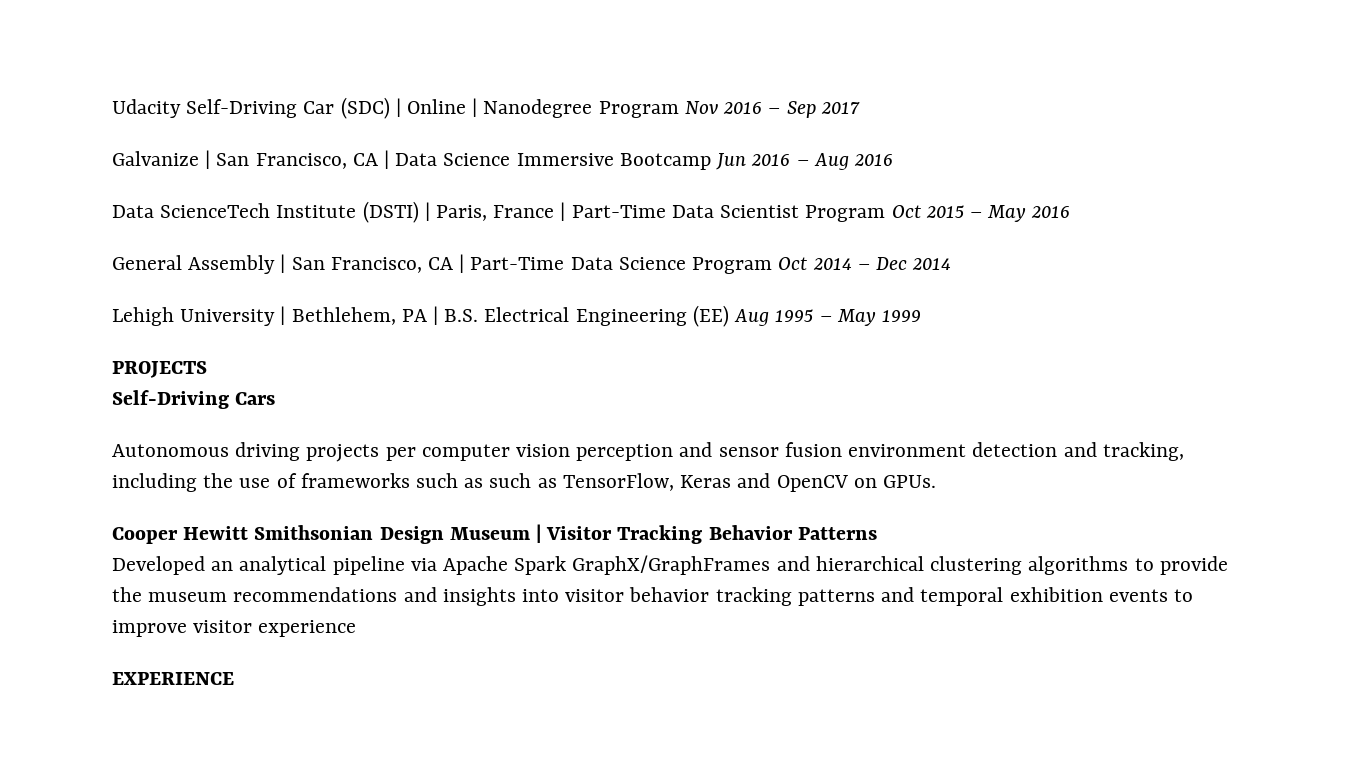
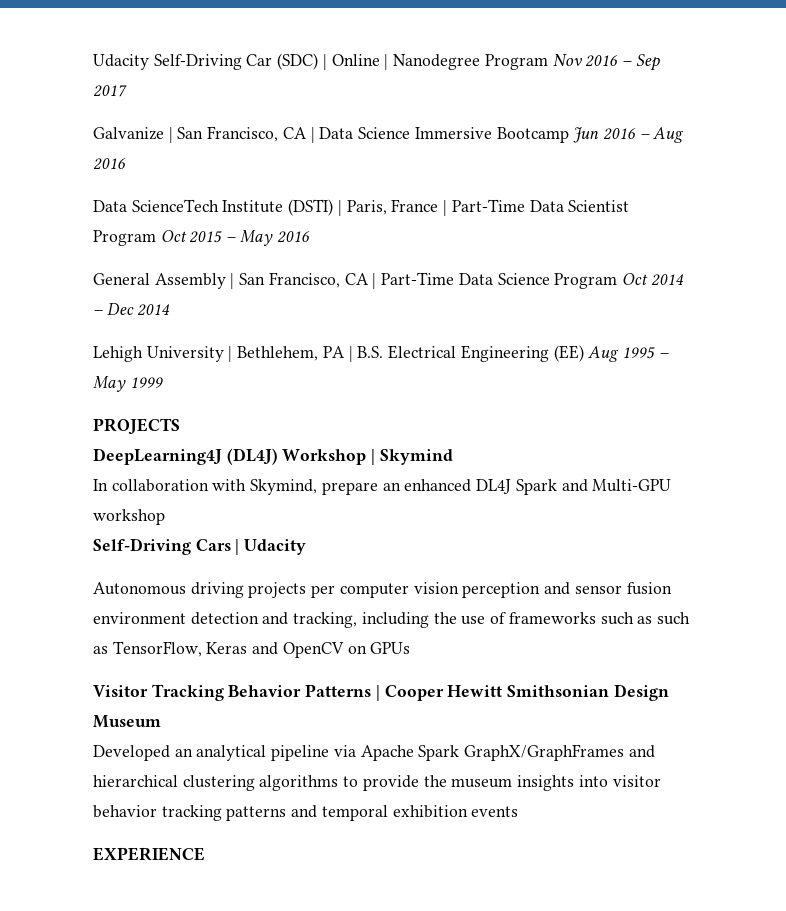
(207, 369) none -> [93,448,453,465] [93,479,672,495] [93,509,165,525] // DeepLearning4J (DL4J) Workshop | Skymind // In collaboration with Skymind, prepare an enhanced DL4J Spark and Multi-GPU workshop
(276, 398) none -> [235,539,307,555] | Udacity
[882,475,936,488] GPUs. // -> [370,642,411,654] [93,684,380,701] GPUs // Visitor Tracking Behavior Patterns |
[536,524,877,544] | Visitor Tracking Behavior Patterns -> (161, 721) none
[233,587,437,602] recommendations and -> (513, 783) none
[1173,589,1193,602] [112,620,357,637] to improve visitor experience -> (519, 811) none

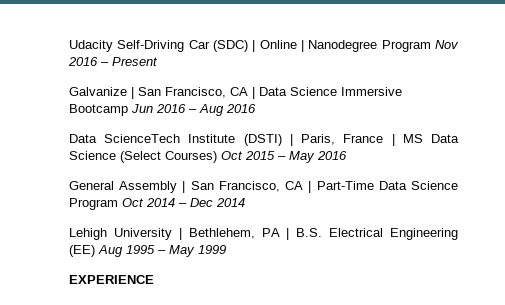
[635,54,660,71] [93,85,127,97] Sep 2017 -> [112,57,158,66] Present
[451,199,630,212] [93,230,156,246] Part-Time Data Scientist Program -> [402,134,460,143] [69,151,217,163] MS Data Science (Select Courses)
[93,418,180,435] [93,448,453,465] [93,479,672,495] [93,509,165,525] [93,538,307,555] [93,582,672,598] [93,612,690,628] [93,641,411,658] [93,684,669,701] [93,715,161,728] [93,744,655,761] [93,775,661,791] [93,805,519,821] // PROJECTS // DeepLearning4J (DL4J) Workshop | Skymind // In collaboration with Skymind, prepare an enhanced DL4J Spark and Multi-GPU workshop // Self-Driving Cars | Udacity // Autonomous driving projects per computer vision perception and sensor fusion environment detection and tracking, including the use of frameworks such as such as TensorFlow, Keras and OpenCV on GPUs // Visitor Tracking Behavior Patterns | Cooper Hewitt Smithsonian Design Museum // Developed an analytical pipeline via Apache Spark GraphX/GraphFrames and hierarchical clustering algorithms to provide the museum insights into visitor behavior tracking patterns and temporal exhibition events -> (226, 249) none

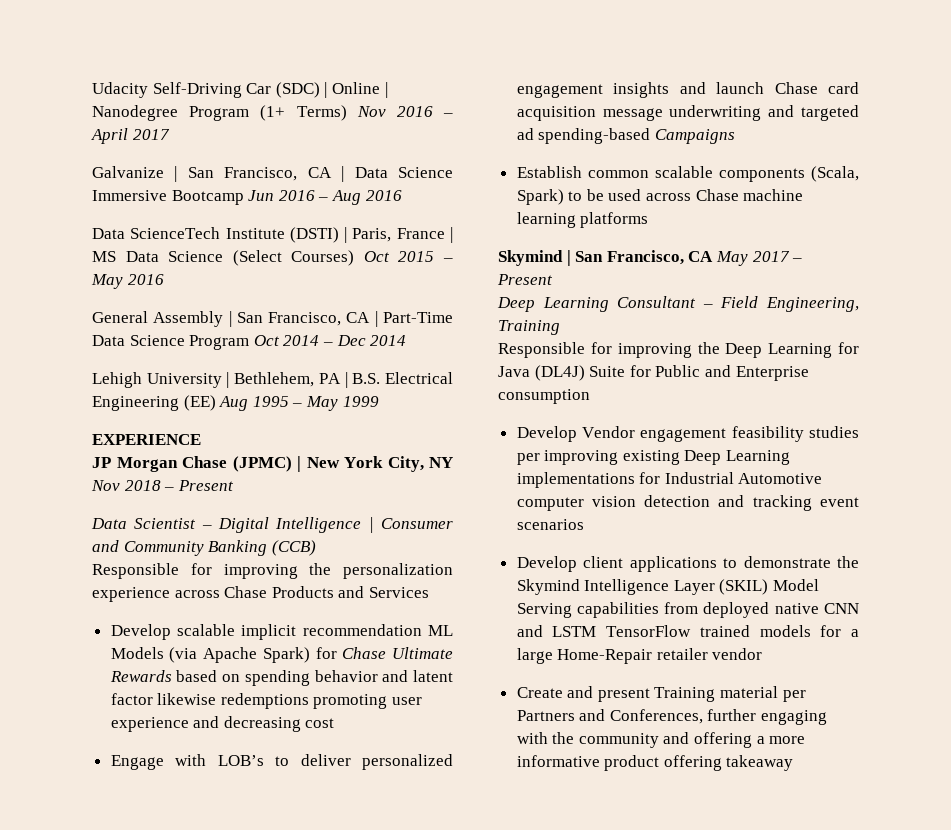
(431, 46) none -> [260,105,347,121] (1+ Terms)
[112,57,158,66] Present -> [91,128,170,144] April 2017
(154, 279) none -> [92,456,453,472] [91,480,234,491] [91,517,453,533] [92,540,316,556] [92,563,453,579] [92,586,429,602] [110,624,453,640] [110,647,453,663] [109,670,453,686] [110,693,423,709] [110,716,335,732] [110,754,453,770] [516,82,859,98] [516,105,859,121] [516,128,735,144] [516,166,859,182] [516,189,804,205] [516,212,649,228] [498,250,803,266] [497,274,553,285] [497,296,859,312] [498,320,560,335] [498,342,859,358] [498,365,809,381] [498,389,590,404] [516,426,859,442] [516,450,791,465] [516,472,823,488] [516,495,859,511] [516,519,584,530] [516,556,859,572] [516,579,820,595] [516,602,859,618] [516,625,859,637] [516,648,763,664] [516,686,806,702] [516,709,828,725] [516,732,806,748] [516,755,794,771] // JP Morgan Chase (JPMC) | New York City, NY Nov 2018 – Present // Data Scientist – Digital Intelligence | Consumer and Community Banking (CCB) // Responsible for improving the personalization experience across Chase Products and Services // Develop scalable implicit recommendation ML Models (via Apache Spark) for Chase Ultimate Rewards based on spending behavior and latent factor likewise redemptions promoting user experience and decreasing cost // Engage with LOB’s to deliver personalized engagement insights and launch Chase card acquisition message underwriting and targeted ad spending-based Campaigns // Establish common scalable components (Scala, Spark) to be used across Chase machine learning platforms // Skymind | San Francisco, CA May 2017 – Present // Deep Learning Consultant – Field Engineering, Training // Responsible for improving the Deep Learning for Java (DL4J) Suite for Public and Enterprise consumption // Develop Vendor engagement feasibility studies per improving existing Deep Learning implementations for Industrial Automotive computer vision detection and tracking event scenarios // Develop client applications to demonstrate the Skymind Intelligence Layer (SKIL) Model Serving capabilities from deployed native CNN and LSTM TensorFlow trained models for a large Home-Repair retailer vendor // Create and present Training material per Partners and Conferences, further engaging with the community and offering a more informative product offering takeaway

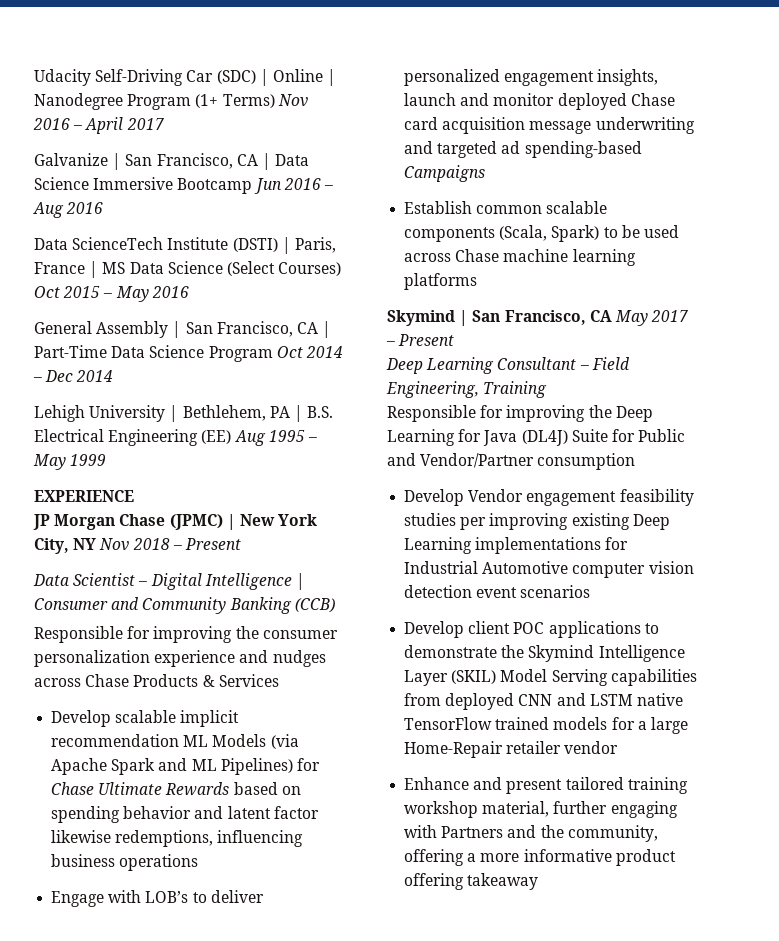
(332, 569) none -> [262,630,338,639] consumer
(170, 594) none -> [239,650,326,667] and nudges
[338,586,365,598] and -> [202,675,215,687] &
[262,647,310,663] Spark) -> [111,758,293,775] Spark and ML Pipelines)
[220,693,423,709] [110,716,335,732] redemptions promoting user experience and decreasing cost -> [115,830,304,847] [51,854,199,871] redemptions, influencing business operations
[613,82,765,98] insights and launch -> [597,69,659,86] [404,93,627,110] insights, launch and monitor deployed
[735,366,809,381] Enterprise -> [420,453,535,468] Vendor/Partner
[718,495,812,511] and tracking -> (473, 591) none
(624, 562) none -> [513,622,545,634] POC
[774,603,819,614] native -> (515, 701) none
(597, 631) none -> [636,693,683,706] native
[516,687,563,698] Create -> [404,777,470,790] Enhance
[654,686,806,702] [516,709,828,725] [516,732,690,748] Training material per Partners and Conferences, further engaging with the community and -> [565,777,688,794] [404,801,678,818] [404,825,658,842] tailored training workshop material, further engaging with Partners and the community,

